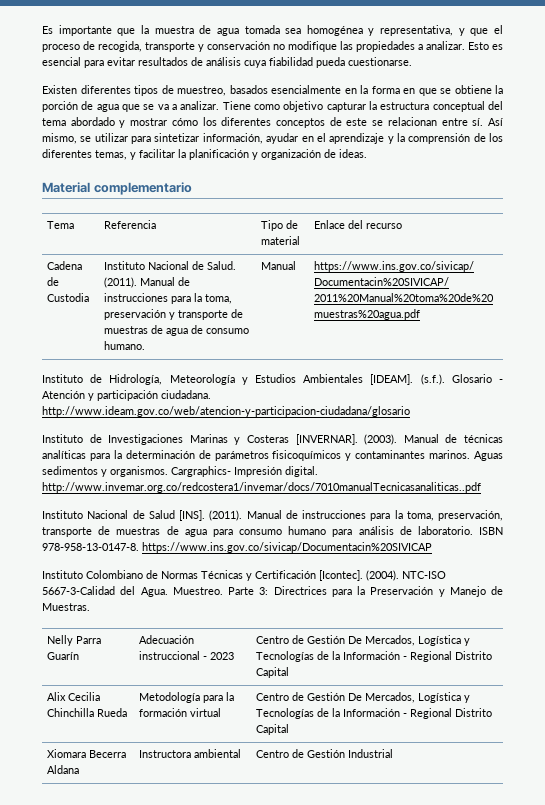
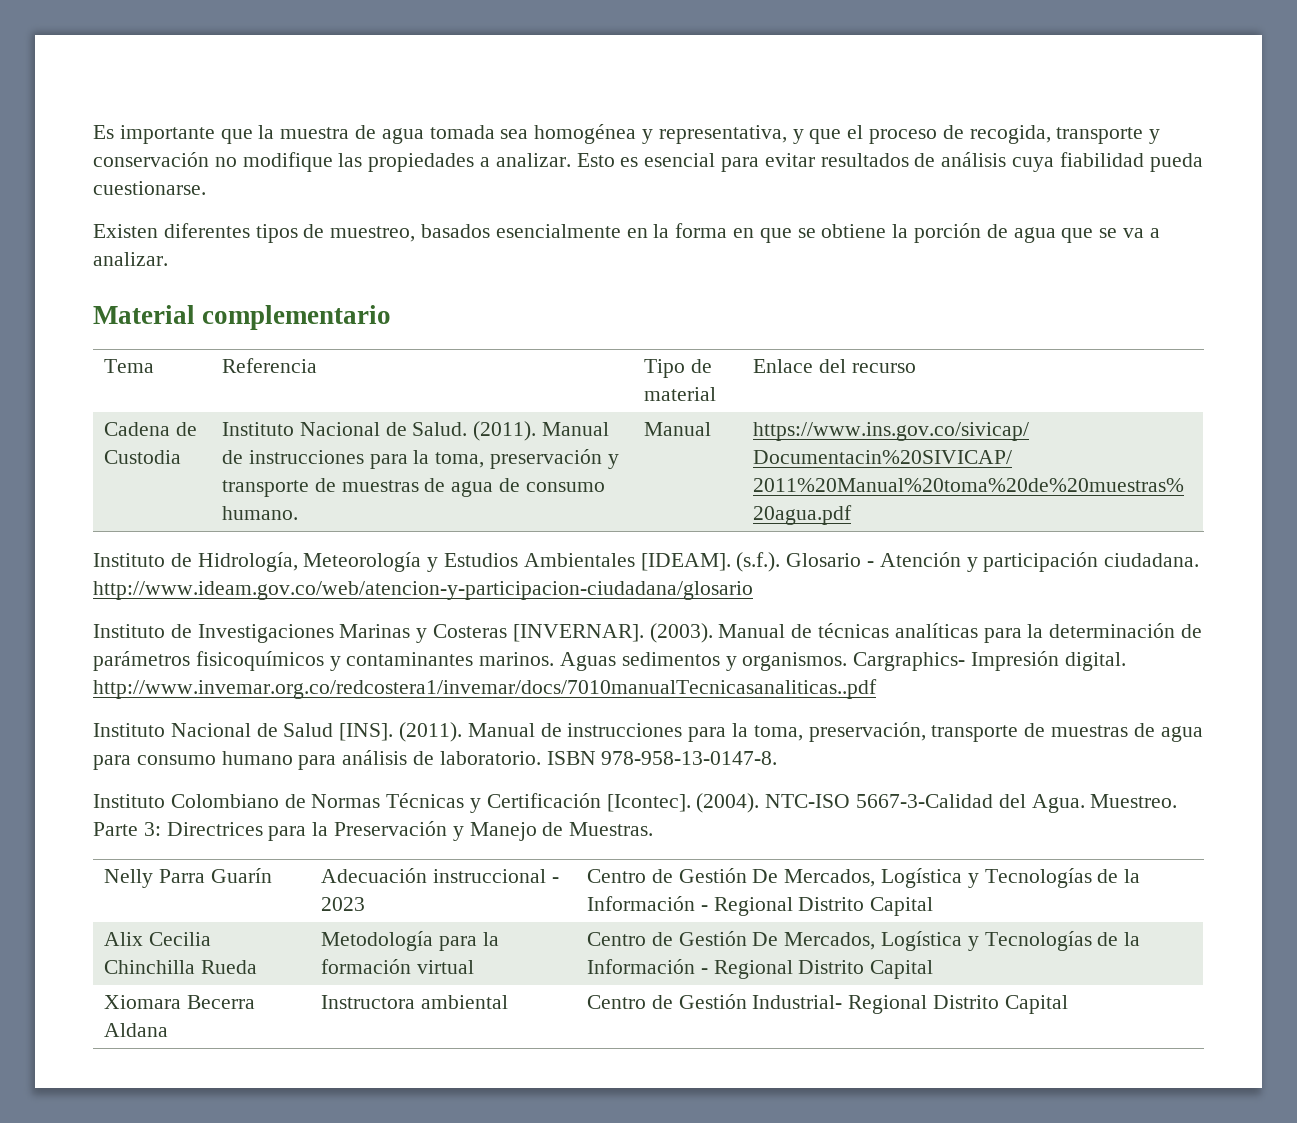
[222,101,503,112] [42,117,504,128] [42,133,503,144] [42,149,367,160] Tiene como objetivo capturar la estructura conceptual del tema abordado y mostrar cómo los diferentes conceptos de este se relacionan entre sí. Así mismo, se utilizar para sintetizar información, ayudar en el aprendizaje y la comprensión de los diferentes temas, y facilitar la planificación y organización de ideas. -> (168, 259) none
[142,542,432,553] https://www.ins.gov.co/sivicap/Documentacin%20SIVICAP -> (778, 758) none
[348,749,394,758] Industrial -> [752,995,1068,1014] Industrial- Regional Distrito Capital

